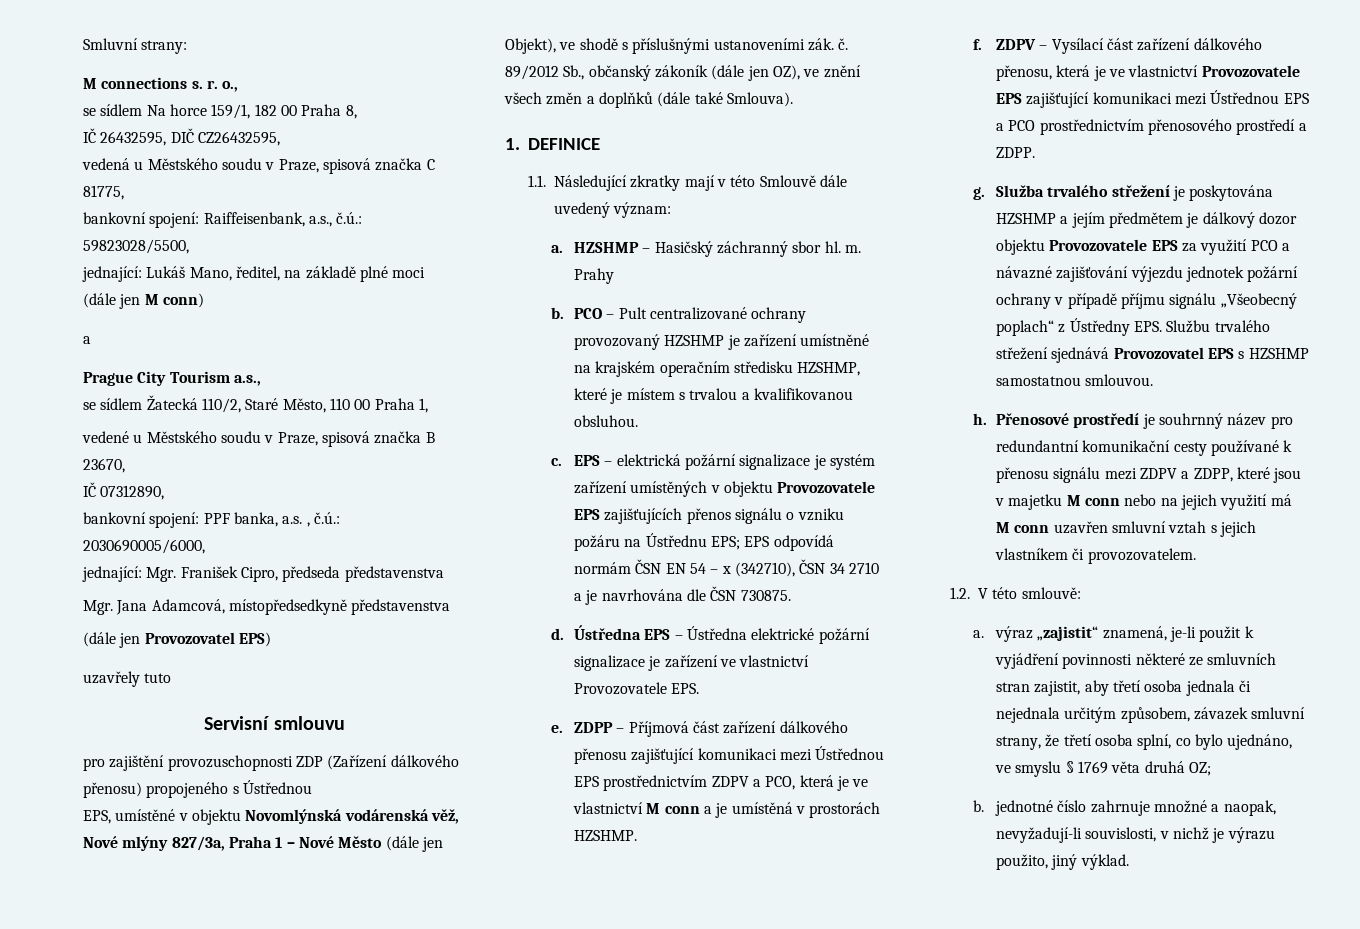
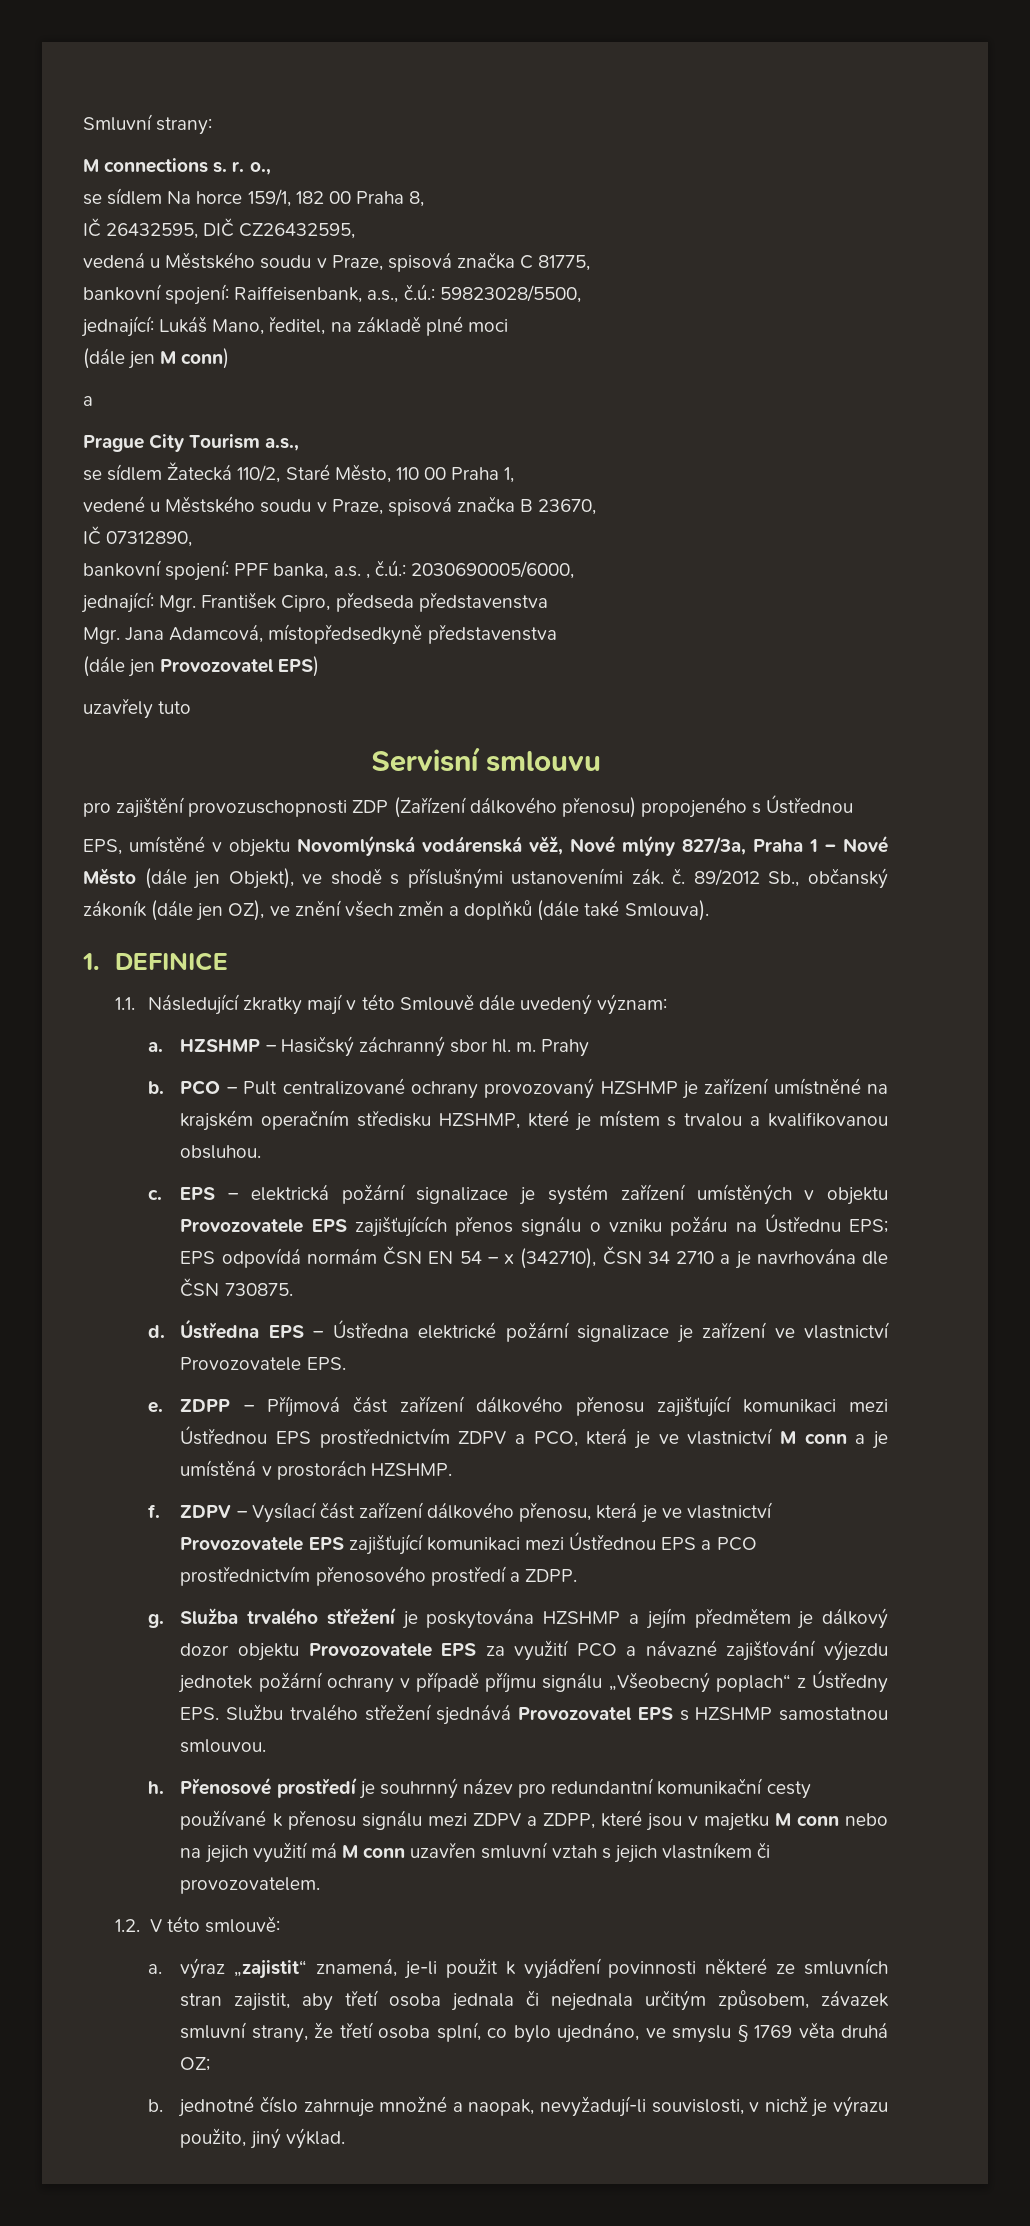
[180,566,238,578] Franišek -> [201,592,278,609] František

